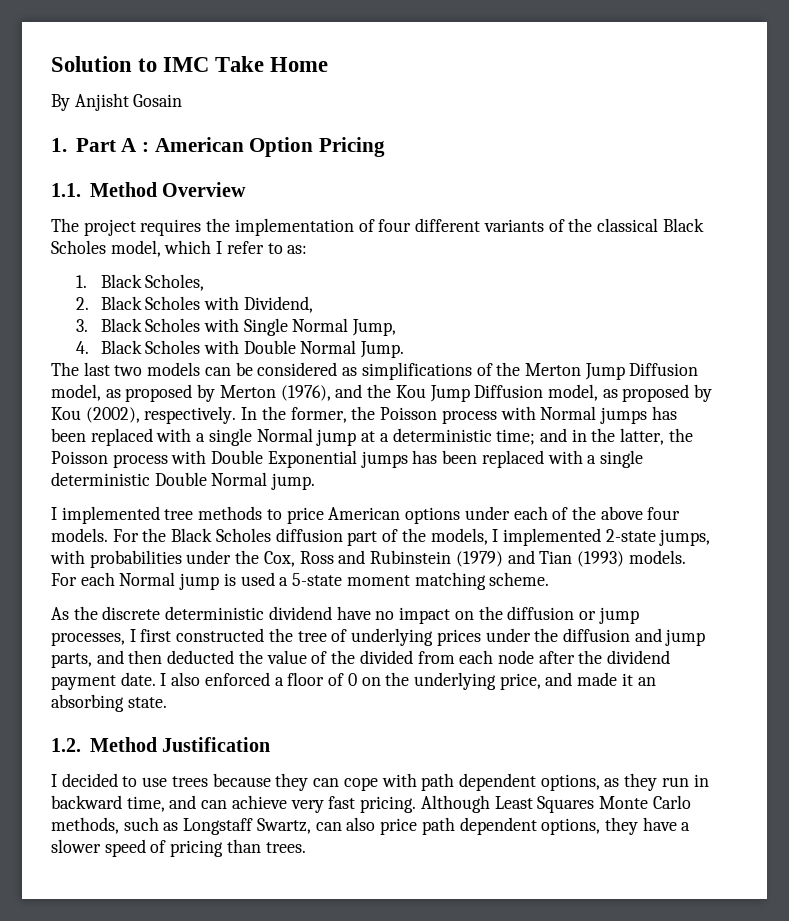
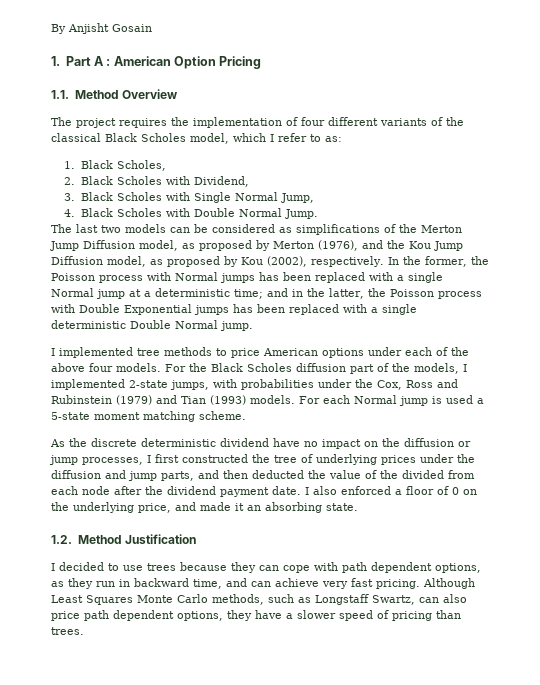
[51,56,329,72] Solution to IMC Take Home // -> (51, 29) none

